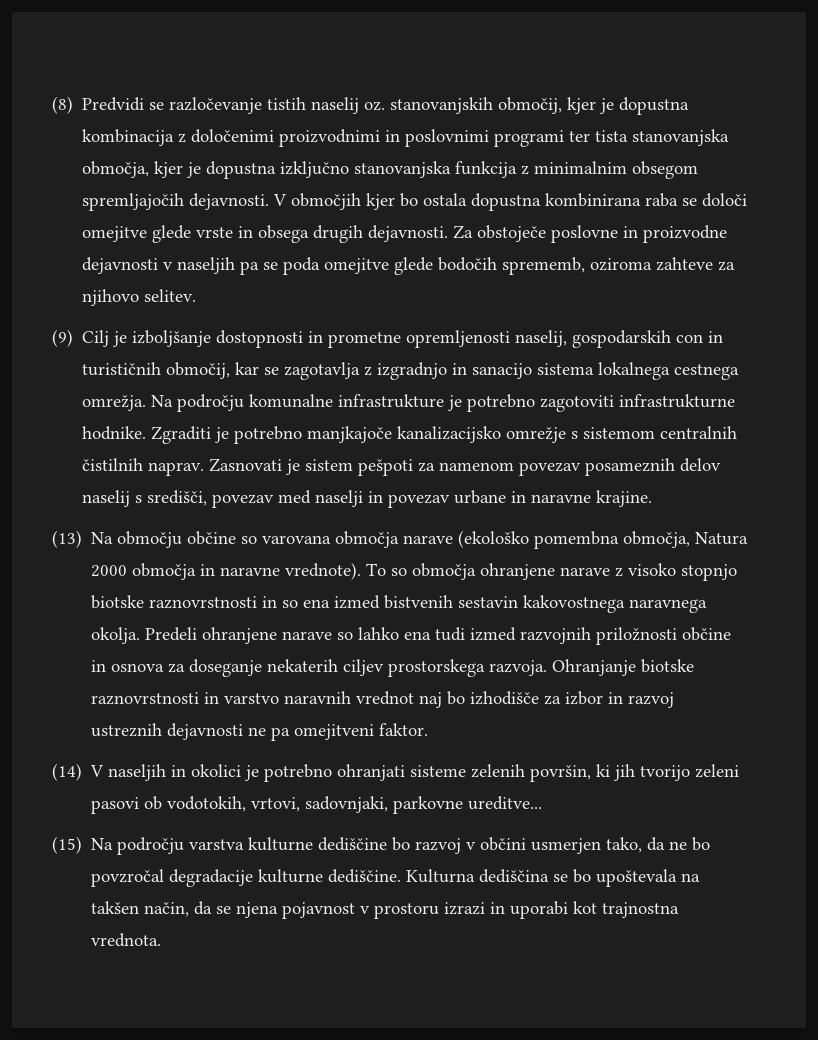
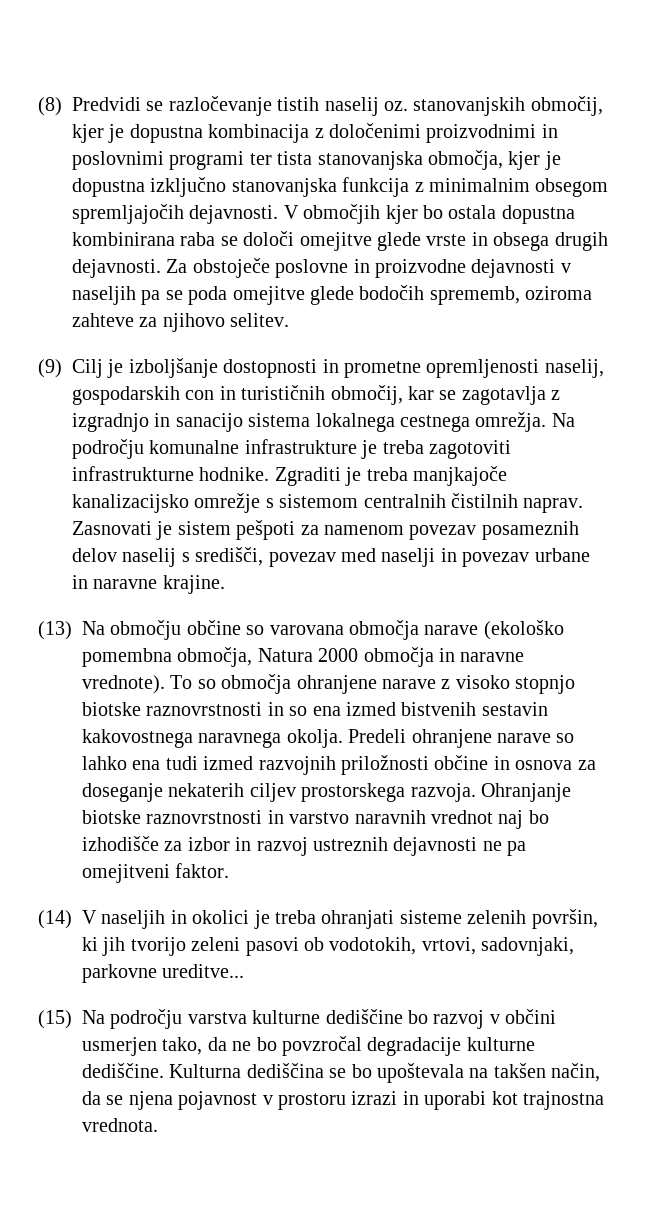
[467,394,536,412] potrebno -> [382,440,424,454] treba
[234,426,303,444] potrebno -> [366,467,408,481] treba
[264,764,333,782] potrebno -> [275,910,316,924] treba

